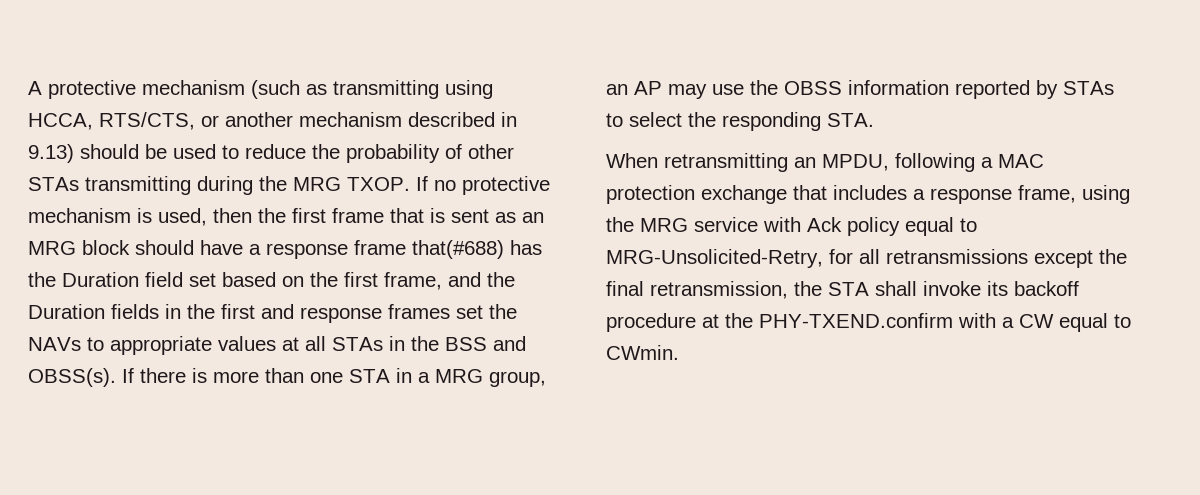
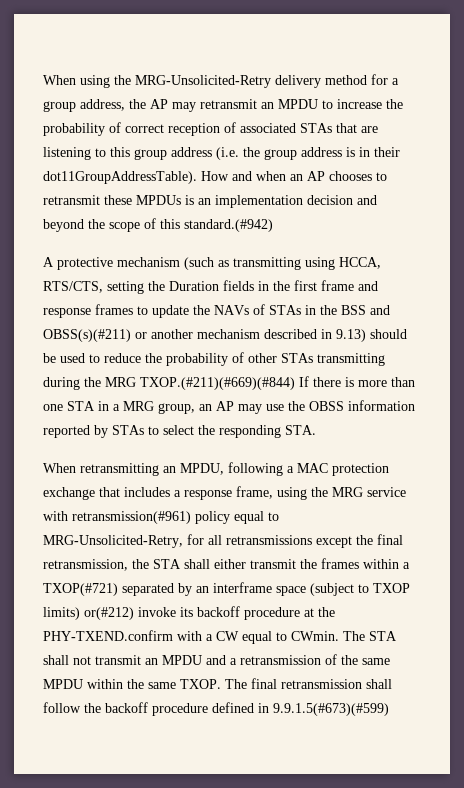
(28, 88) none -> [43,74,399,88] [43,99,403,112] [43,122,378,136] [43,147,400,160] [43,171,387,184] [43,195,377,208] [43,218,273,232] When using the MRG-Unsolicited-Retry delivery method for a group address, the AP may retransmit an MPDU to increase the probability of correct reception of associated STAs that are listening to this group address (i.e. the group address is in their dot11GroupAddressTable). How and when an AP chooses to retransmit these MPDUs is an implementation decision and beyond the scope of this standard.(#942) //
(195, 121) none -> [107,280,378,294] [43,304,390,318] [43,329,131,342] setting the Duration fields in the first frame and response frames to update the NAVs of STAs in the BSS and OBSS(s)(#211)
[347,176,550,195] [28,208,544,226] [28,240,542,259] [28,272,515,290] [28,304,517,323] [28,336,526,355] [28,368,116,387] TXOP. If no protective mechanism is used, then the first frame that is sent as an MRG block should have a response frame that(#688) has the Duration field set based on the first frame, and the Duration fields in the first and response frames set the NAVs to appropriate values at all STAs in the BSS and OBSS(s). -> [140,377,295,390] TXOP.(#211)(#669)(#844)
[807,217,842,232] Ack -> [72,511,191,524] retransmission(#961)
(917, 288) none -> [214,558,410,569] [43,582,410,596] [43,607,134,620] either transmit the frames within a TXOP(#721) separated by an interframe space (subject to TXOP limits) or(#212)
(679, 352) none -> [343,631,397,641] [43,654,390,665] [43,678,392,689] [43,702,389,716] The STA shall not transmit an MPDU and a retransmission of the same MPDU within the same TXOP. The final retransmission shall follow the backoff procedure defined in 9.9.1.5(#673)(#599)

